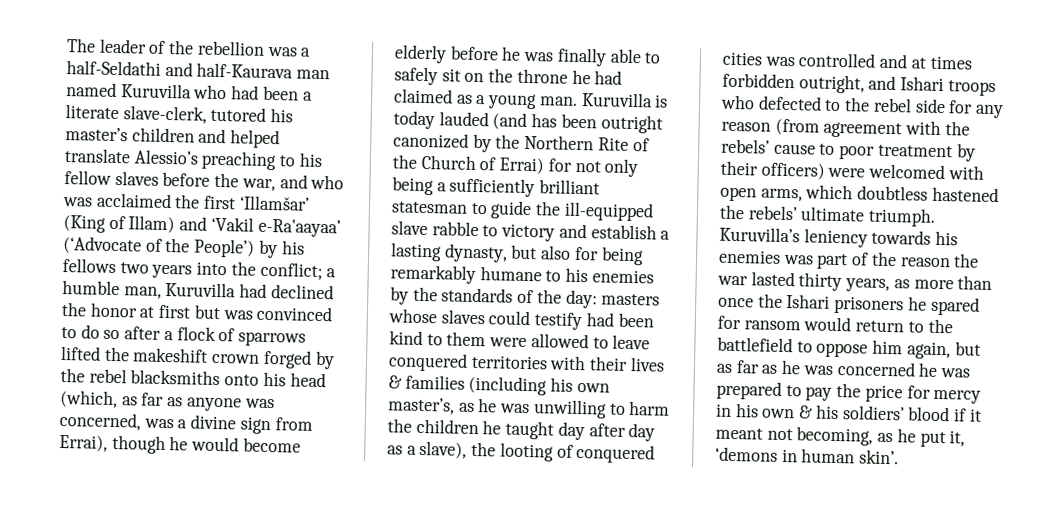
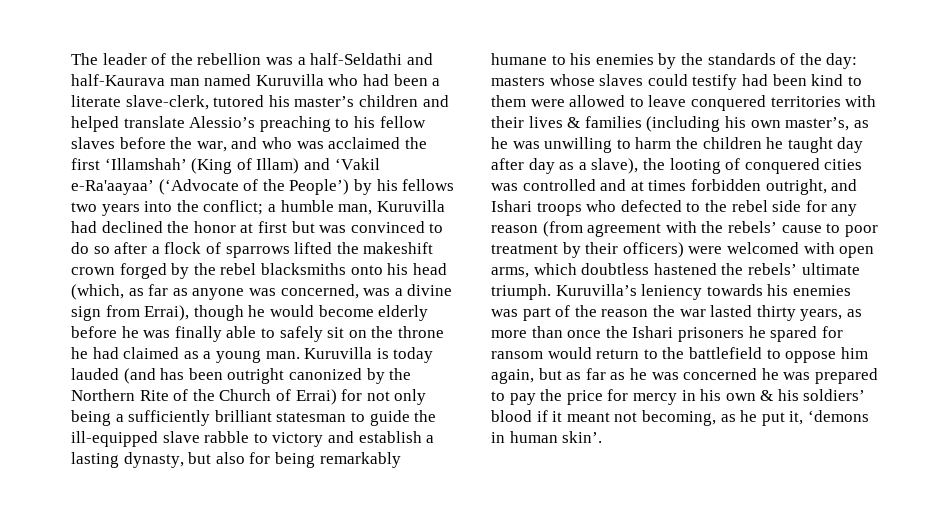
[238,195,310,211] ‘Illamšar’ -> [104,158,187,170] ‘Illamshah’

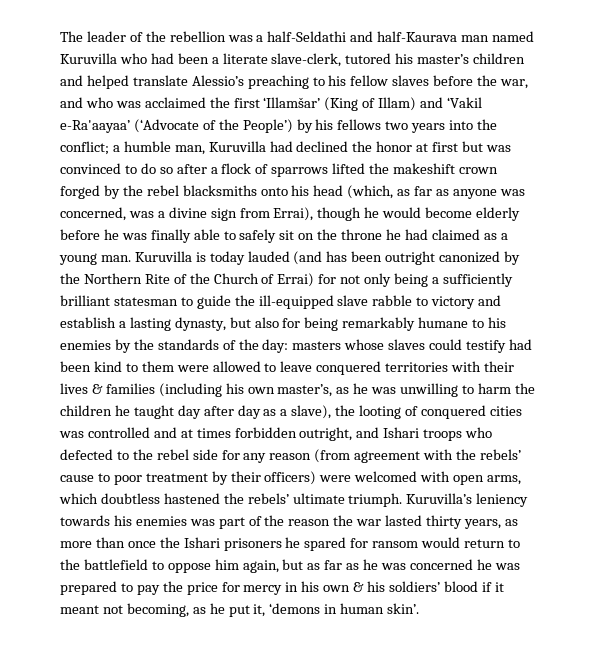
[104,158,187,170] ‘Illamshah’ -> [263,97,321,108] ‘Illamšar’

